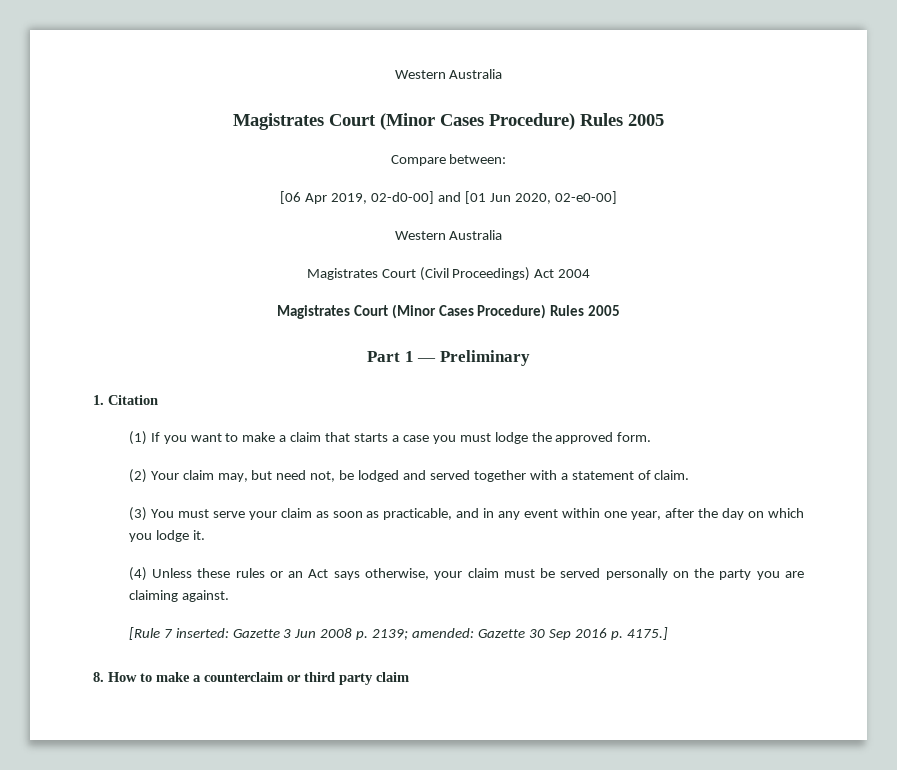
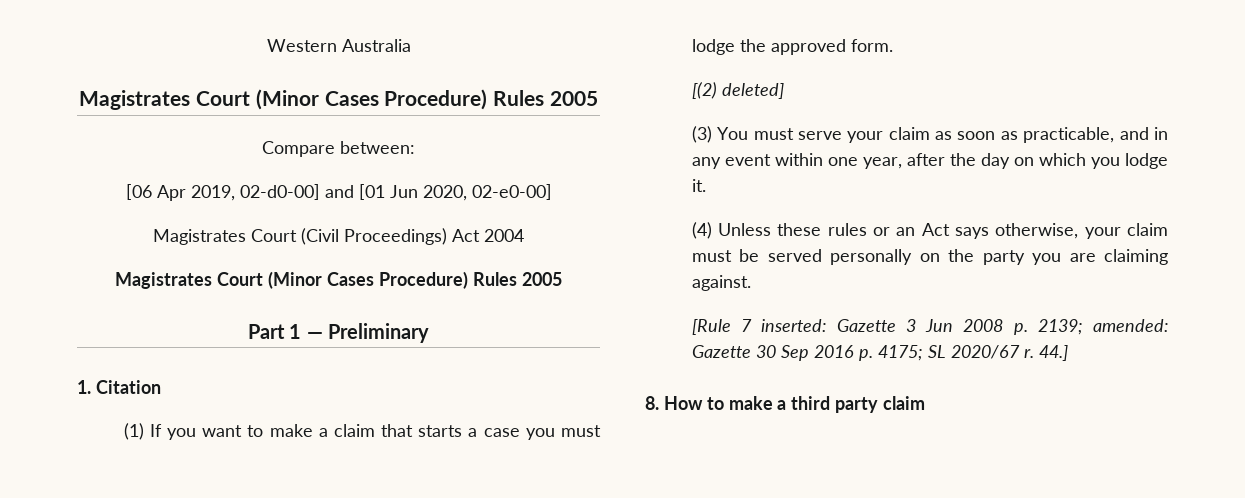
[394,230,503,240] // Western Australia -> (552, 192) none
[128,469,690,483] (2) Your claim may, but need not, be lodged and served together with a statement of claim. -> [691,82,784,99] [(2) deleted]
[626,627,668,640] 4175.] -> [877,345,1068,361] 4175; SL 2020/67 r. 44.]
[204,672,301,682] counterclaim or -> (787, 405) none

